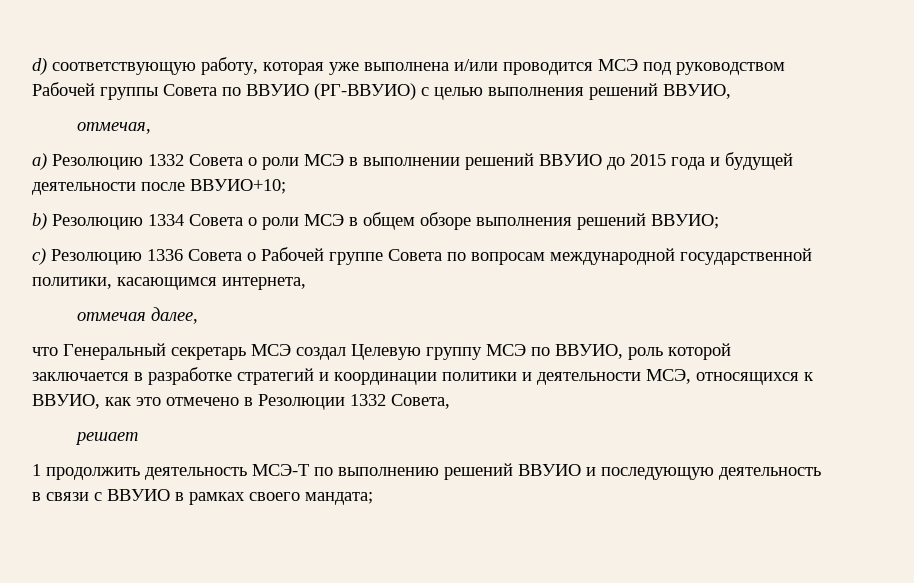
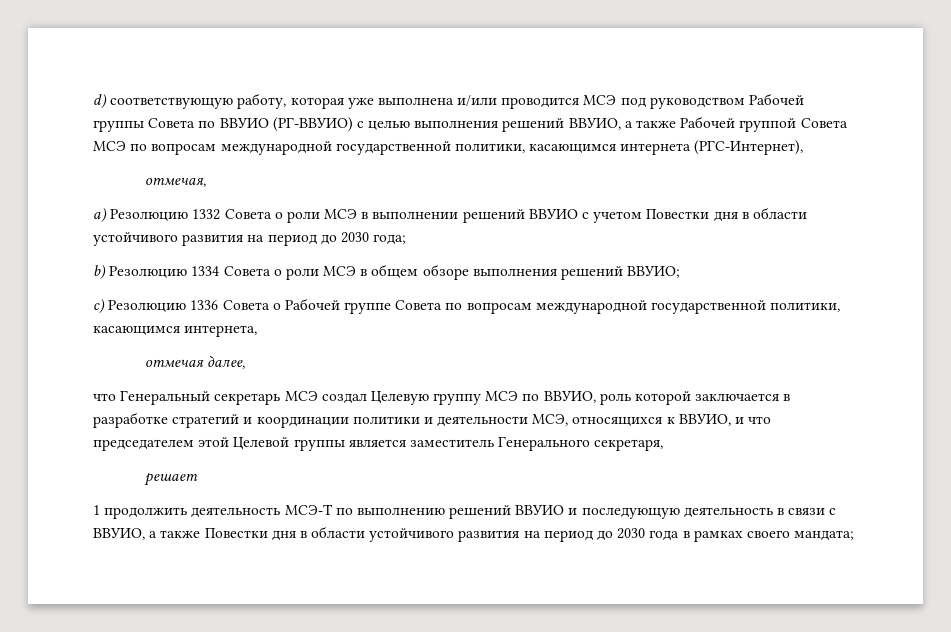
(731, 91) none -> [624,116,848,132] [93,140,804,155] а также Рабочей группой Совета МСЭ по вопросам международной государственной политики, касающимся интернета (РГС-Интернет),
[607,152,793,170] [32,179,286,195] до 2015 года и будущей деятельности после ВВУИО+10; -> [582,207,807,223] [93,232,407,246] с учетом Повестки дня в области устойчивого развития на период до 2030 года;
[105,394,450,410] как это отмечено в Резолюции 1332 Совета, -> [735,416,772,424] [93,437,664,451] и что председателем этой Целевой группы является заместитель Генерального секретаря,
[107,489,170,501] ВВУИО -> [93,526,680,542] ВВУИО, а также Повестки дня в области устойчивого развития на период до 2030 года

